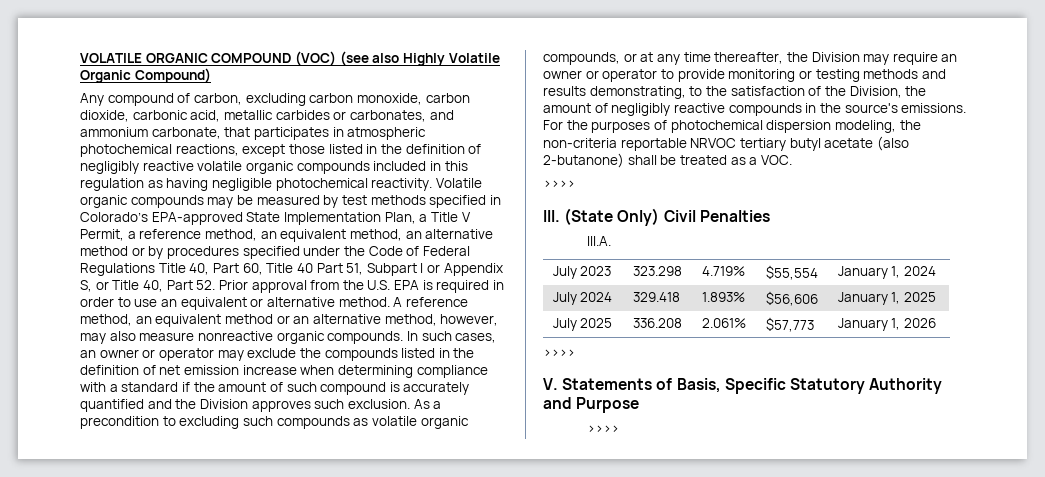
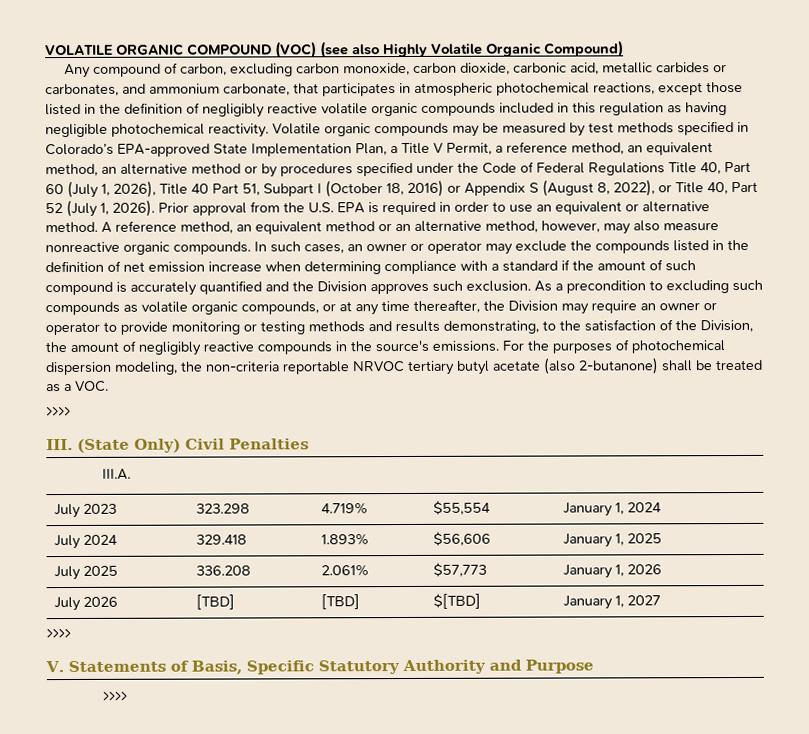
[242,263,263,275] 60, -> [45,180,156,198] 60 (July 1, 2026),
[427,263,503,276] [80,280,216,292] or Appendix S, or Title 40, Part 52. -> [325,179,758,198] [45,199,155,218] (October 18, 2016) or Appendix S (August 8, 2022), or Title 40, Part 52 (July 1, 2026).
(936, 323) none -> [53,596,118,612] [195,594,235,610] [320,594,360,610] [432,593,481,609] [562,595,661,610] // July 2026 | [TBD] | [TBD] | $[TBD] | January 1, 2027

